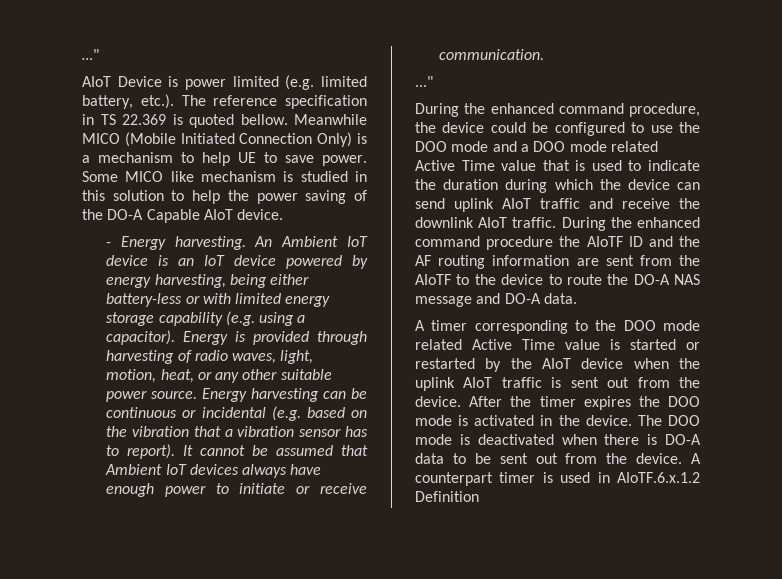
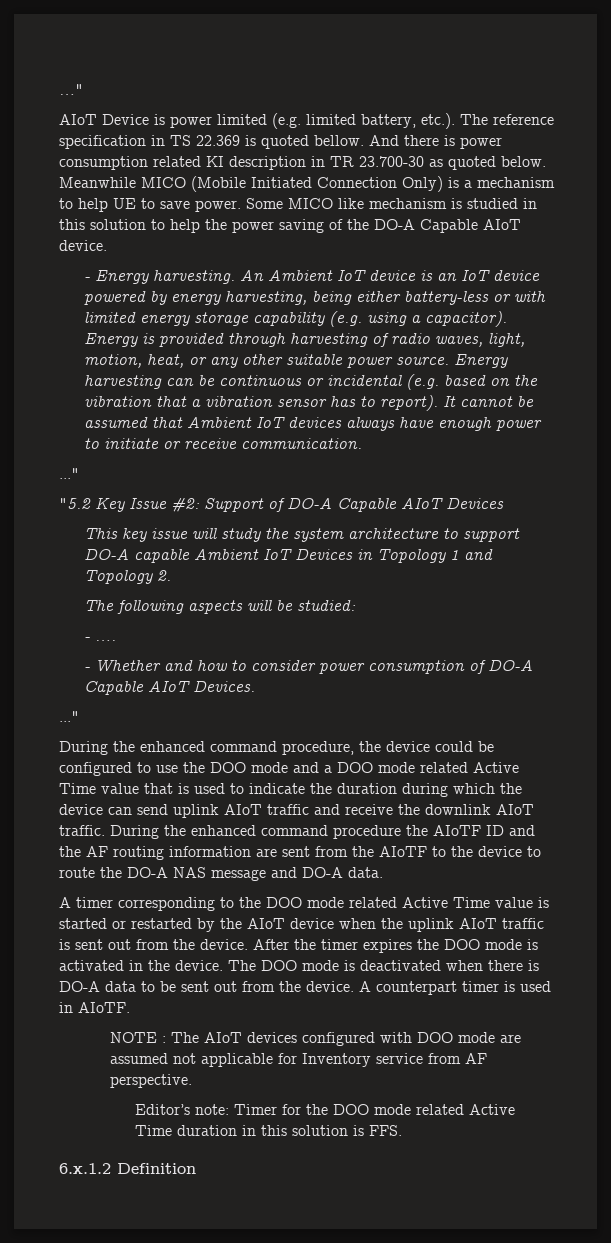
(288, 119) none -> [369,135,502,149] [59,156,546,170] And there is power consumption related KI description in TR 23.700-30 as quoted below.
(433, 81) none -> [59,497,504,512] [84,528,521,542] [84,548,494,563] [84,570,172,584] [84,600,357,614] [84,637,117,641] [84,659,534,674] [84,680,256,695] [59,711,79,722] // "5.2 Key Issue #2: Support of DO-A Capable AIoT Devices // This key issue will study the system architecture to support DO-A capable Ambient IoT Devices in Topology 1 and Topology 2. // The following aspects will be studied: // - …. // - Whether and how to consider power consumption of DO-A Capable AIoT Devices. // ..."
[617,472,700,483] AIoTF.6.x.1.2 -> [78,1002,130,1013] [109,1032,521,1046] [109,1053,487,1067] [109,1074,192,1088] [135,1104,516,1115] [135,1125,403,1136] [59,1163,111,1174] AIoTF. // NOTE : The AIoT devices configured with DOO mode are assumed not applicable for Inventory service from AF perspective. // Editor’s note: Timer for the DOO mode related Active Time duration in this solution is FFS. // 6.x.1.2

